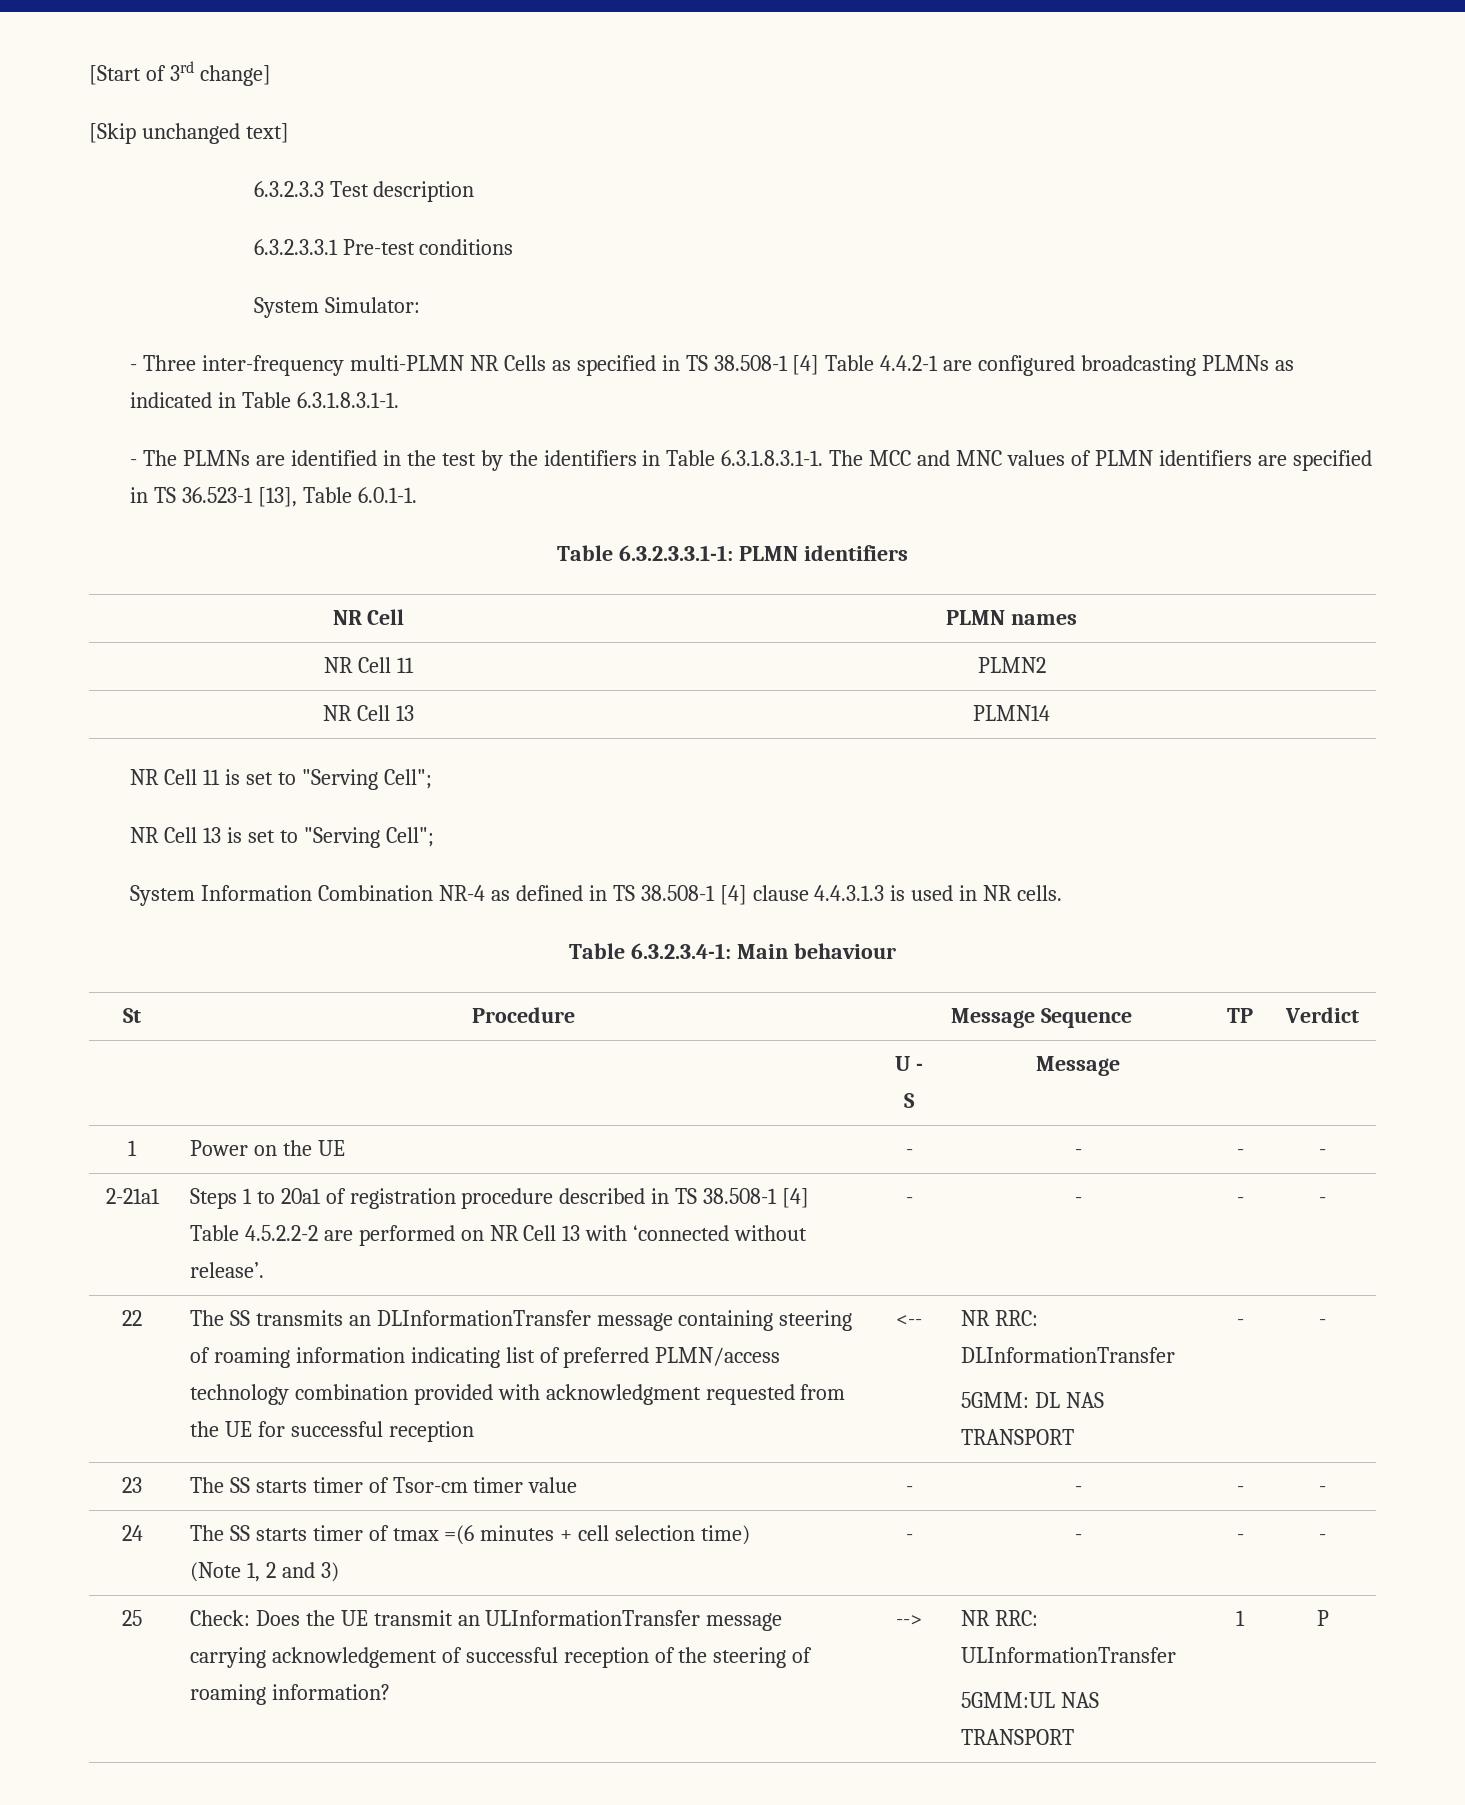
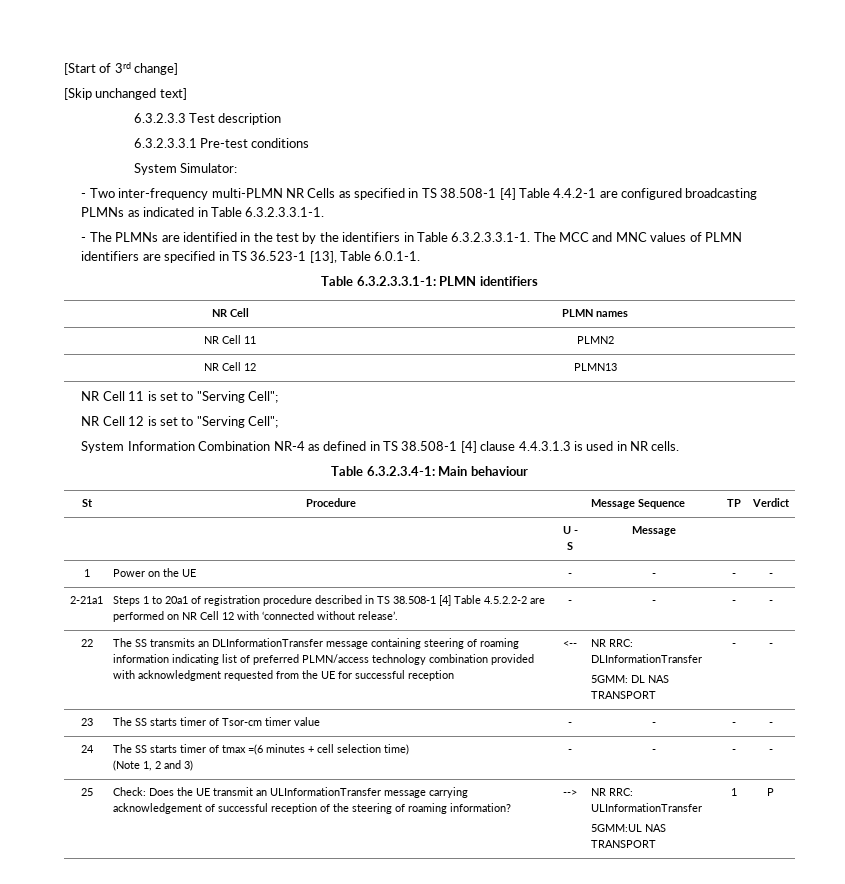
[143,355,197,371] Three -> [89,188,115,198] Two
[296,392,399,408] 6.3.1.8.3.1-1. -> [245,207,325,217] 6.3.2.3.3.1-1.
[721,450,824,466] 6.3.1.8.3.1-1. -> [451,232,531,242] 6.3.2.3.3.1-1.
[395,705,414,721] [973,705,1050,721] 13 | PLMN14 -> [244,363,256,371] [573,363,617,371] 12 | PLMN13
[203,827,222,843] 13 -> [128,416,145,426] 12
[562,1225,581,1241] 13 -> [222,612,235,620] 12

